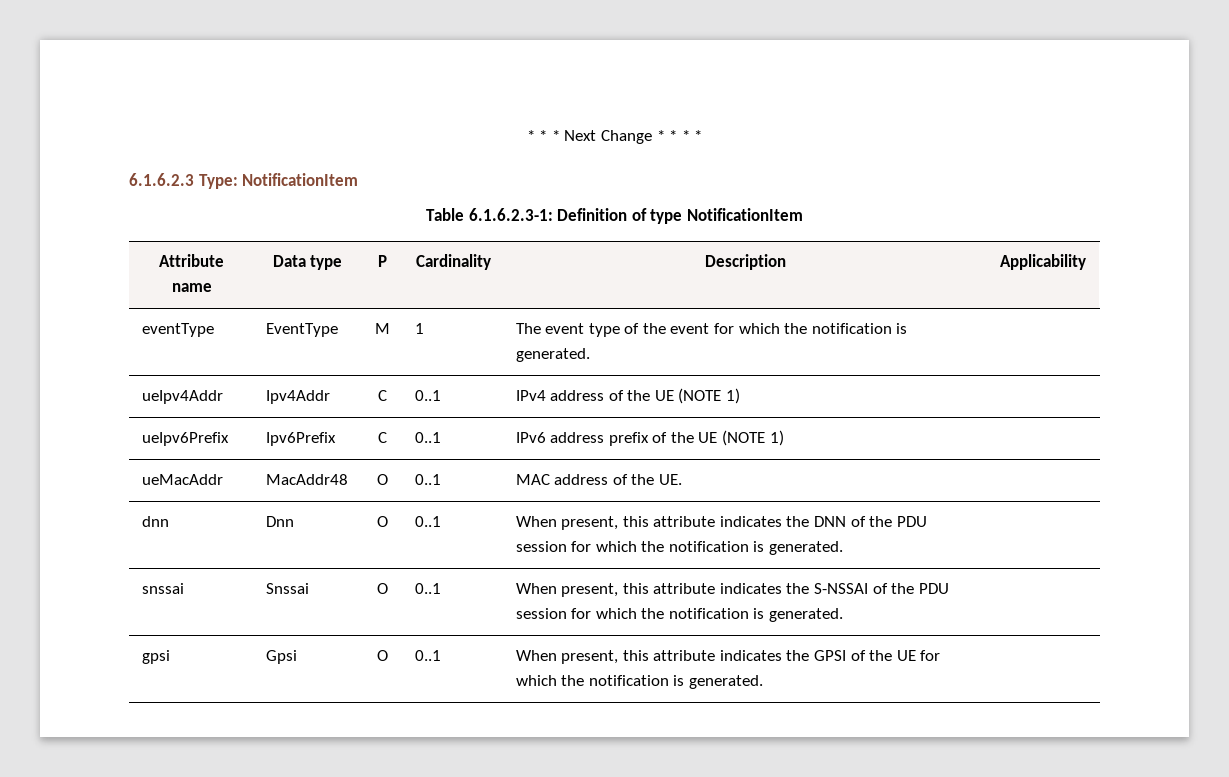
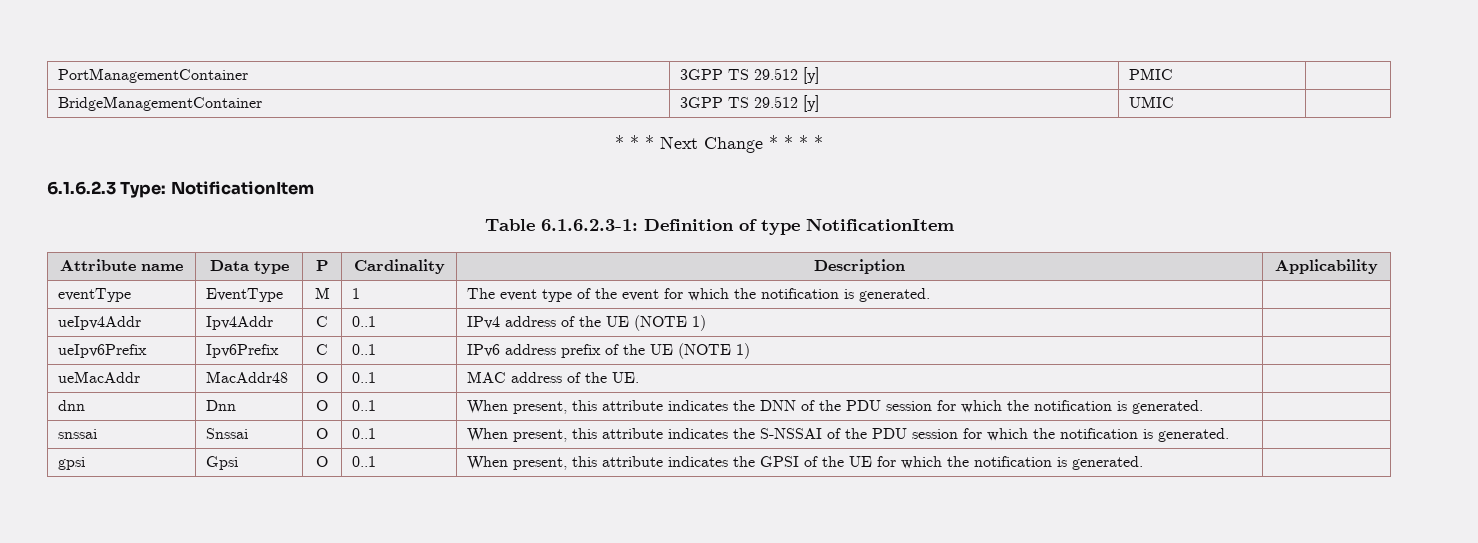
(526, 135) none -> [58,68,249,83] [680,67,820,84] [1129,68,1174,80] [58,96,263,111] [680,95,820,112] [1129,96,1175,108] PortManagementContainer | 3GPP TS 29.512 [y] | PMIC | // BridgeManagementContainer | 3GPP TS 29.512 [y] | UMIC | //

